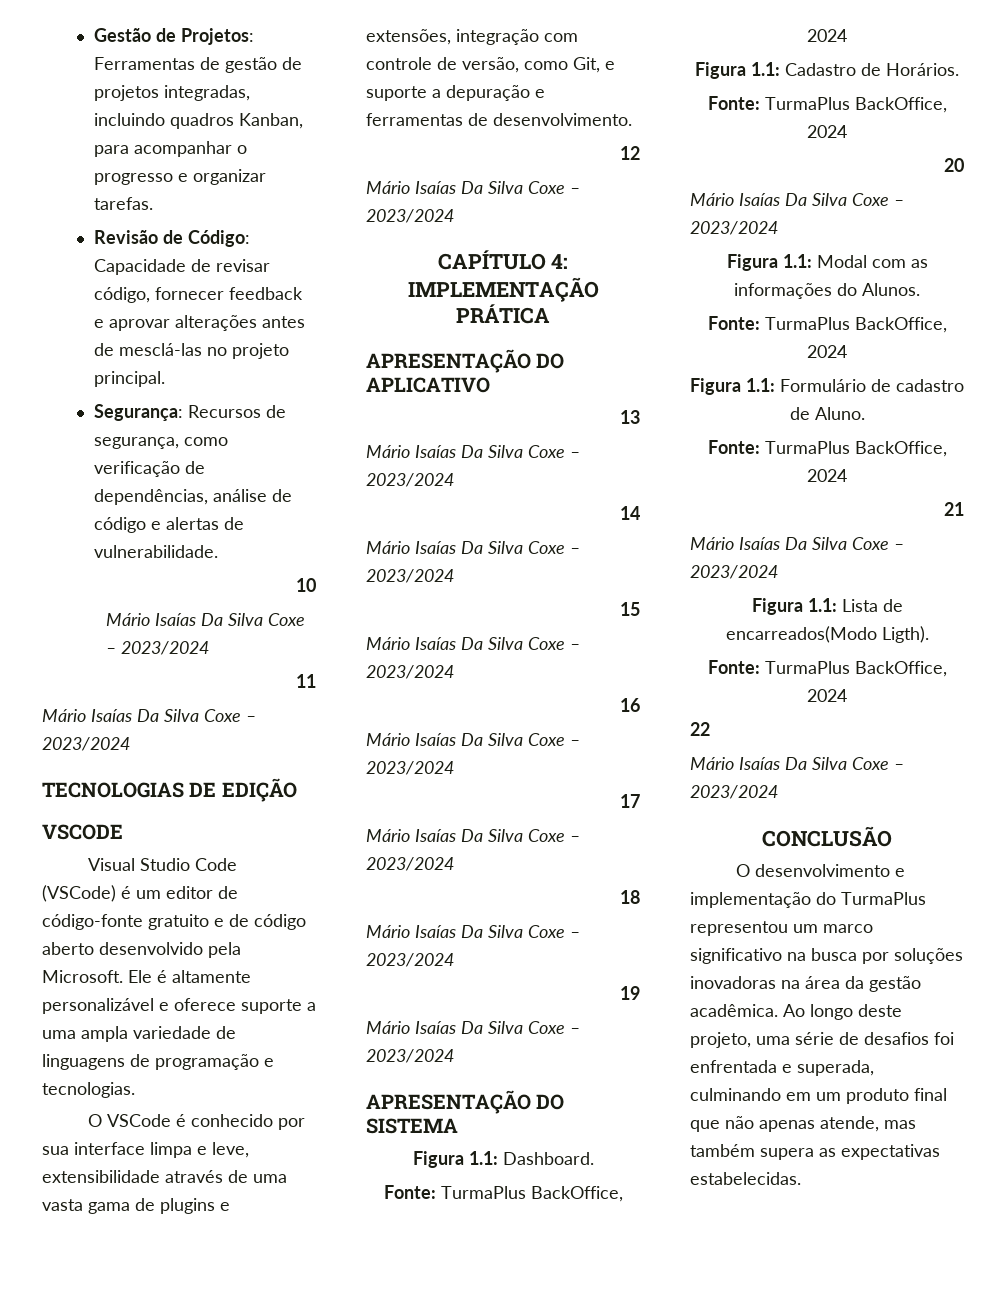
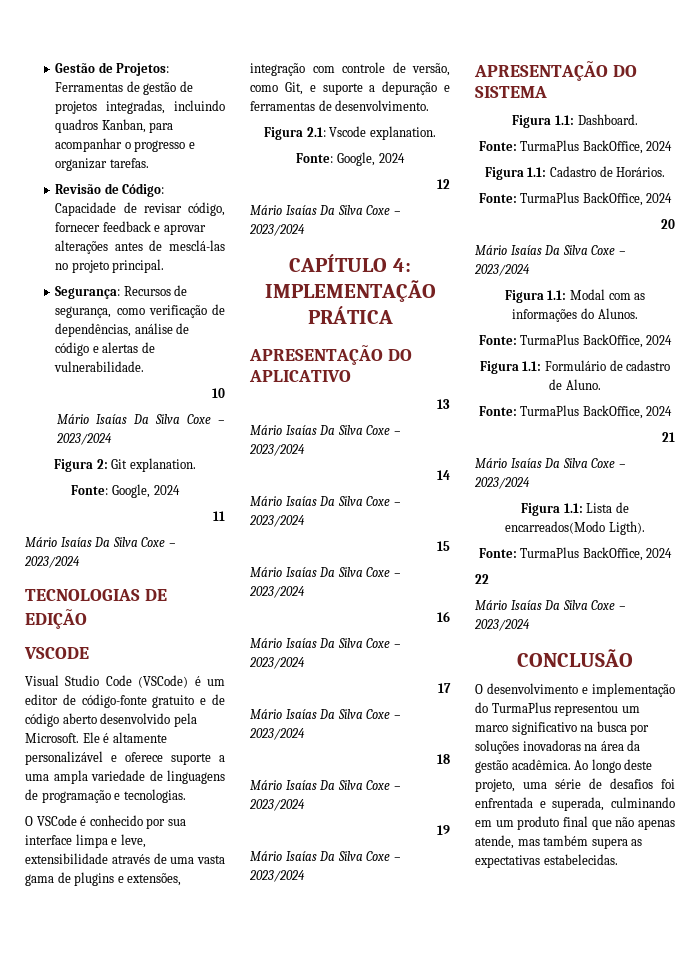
(209, 648) none -> [54,458,196,472] [71,484,180,498] // Figura 2: Git explanation. // Fonte: Google, 2024
(632, 119) none -> [264,126,436,140] [296,152,405,166] // Figura 2.1: Vscode explanation. // Fonte: Google, 2024

